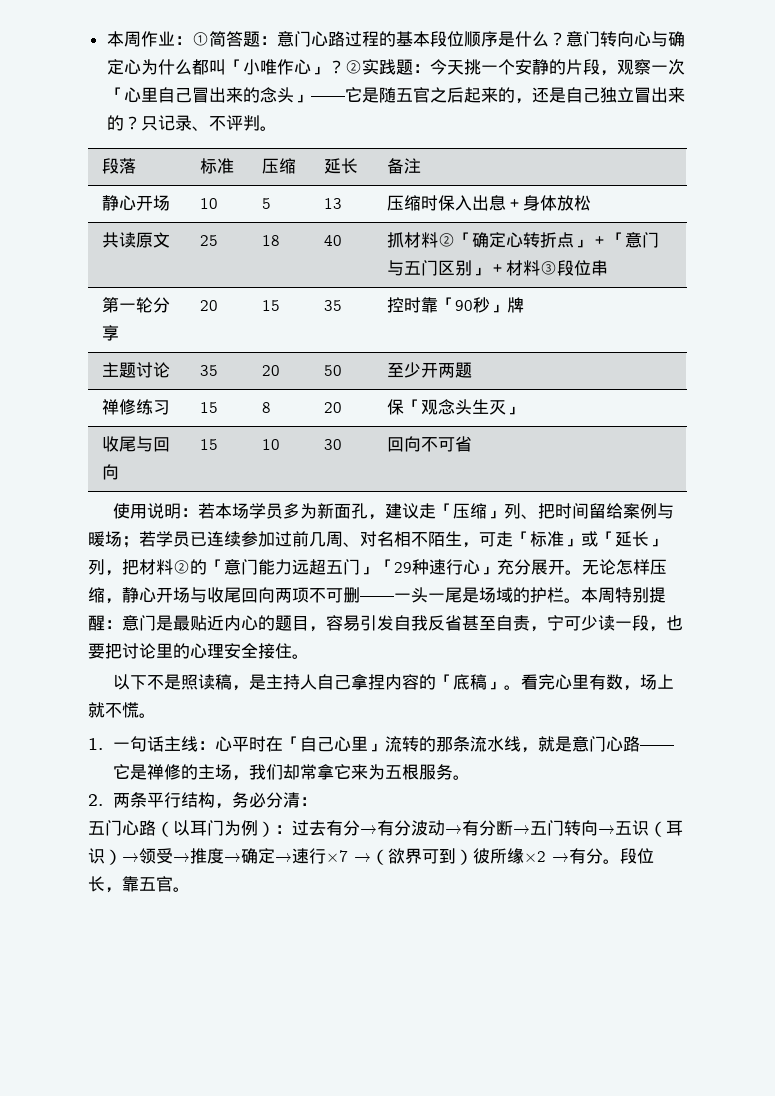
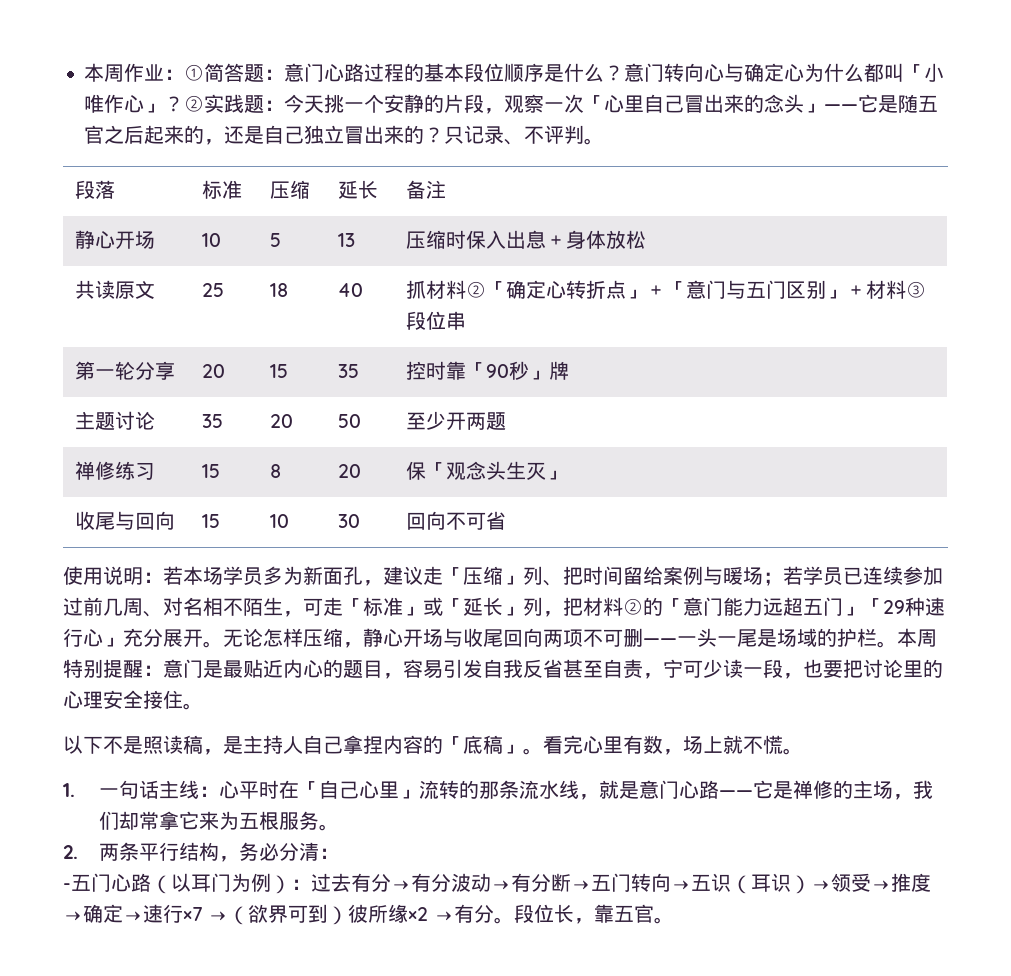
(317, 801) none -> [63,883,71,890] -

